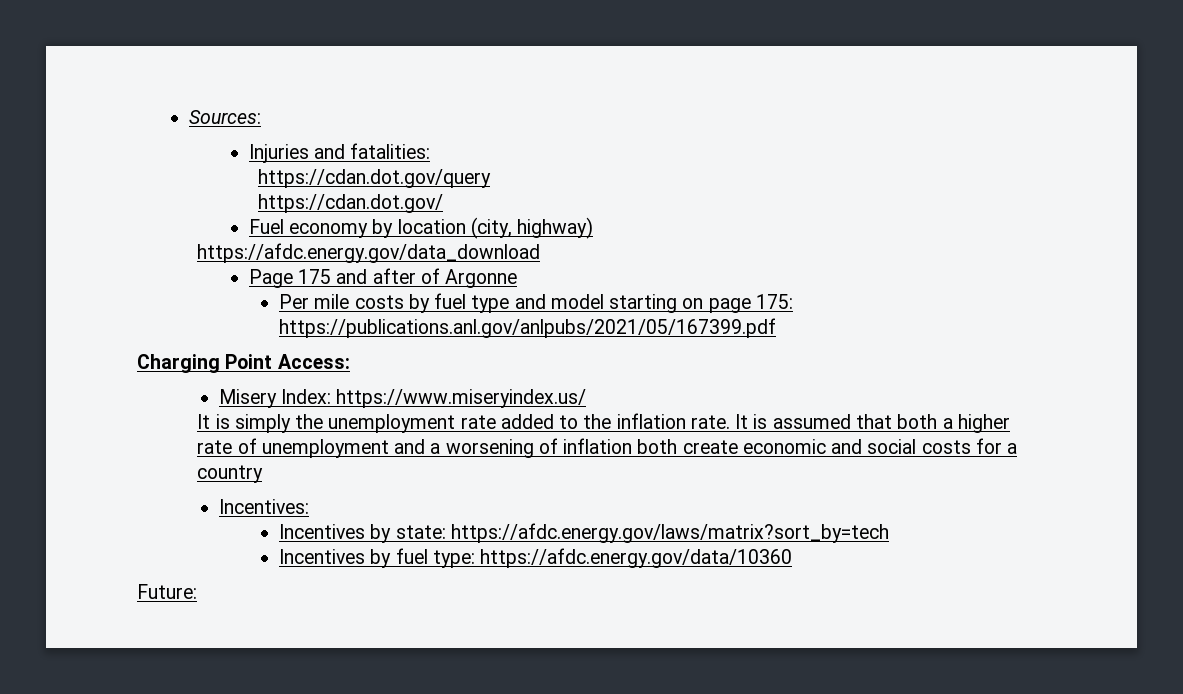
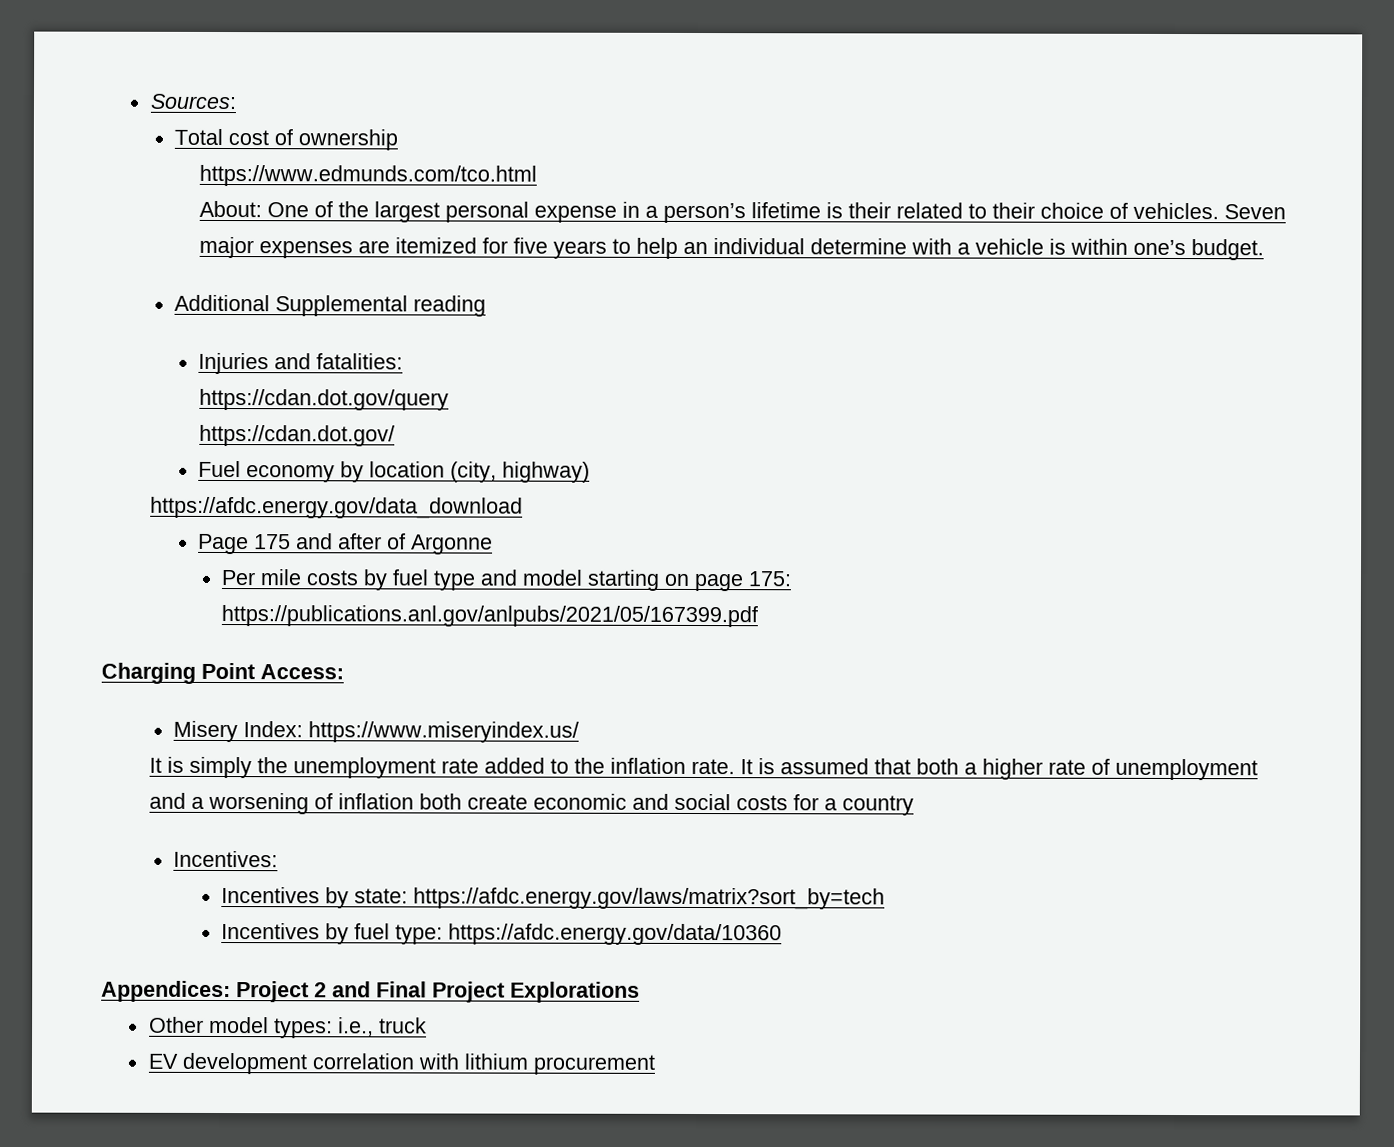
(261, 117) none -> [173,128,398,151] [198,164,537,187] [198,200,1286,224] [198,236,1264,261] [173,294,486,317] // Total cost of ownership // https://www.edmunds.com/tco.html // About: One of the largest personal expense in a person’s lifetime is their related to their choice of vehicles. Seven major expenses are itemized for five years to help an individual determine with a vehicle is within one’s budget. // Additional Supplemental reading
[137,584,197,599] Future: -> [101,980,640,1003] [148,1016,427,1039] [147,1052,655,1075] Appendices: Project 2 and Final Project Explorations // Other model types: i.e., truck // EV development correlation with lithium procurement

